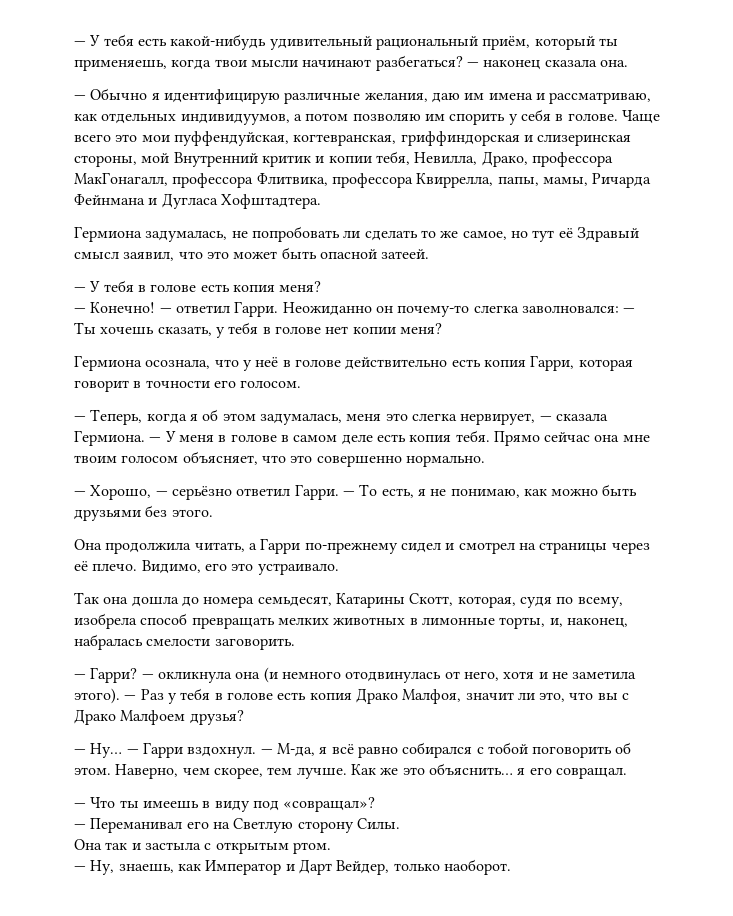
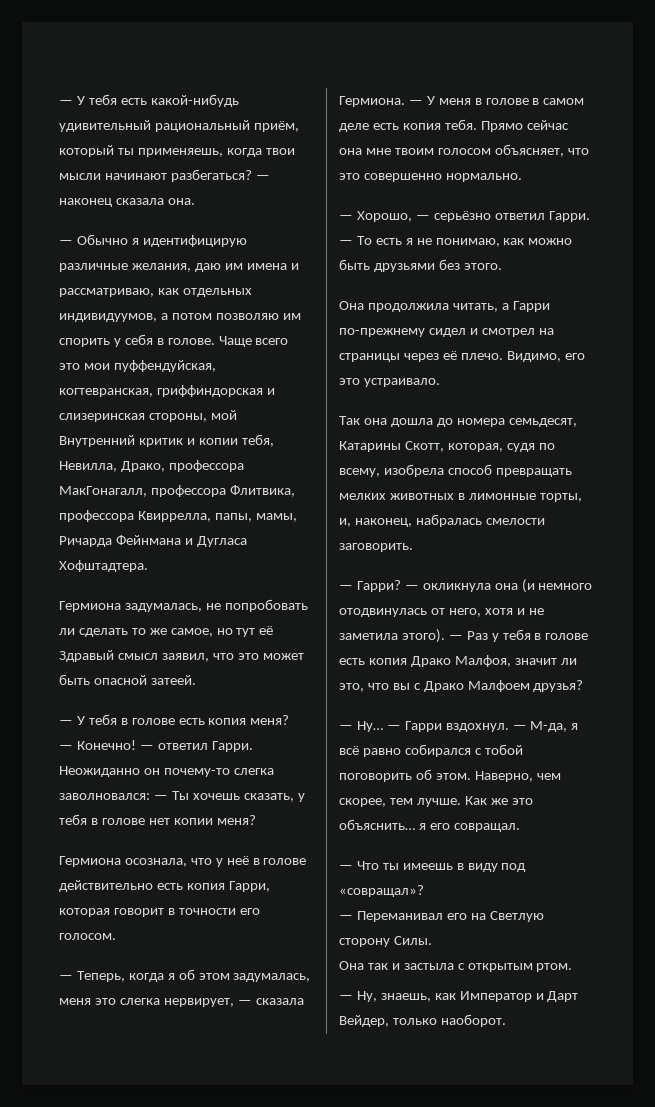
[381,488,414,498] есть, -> [375,238,402,245] есть

